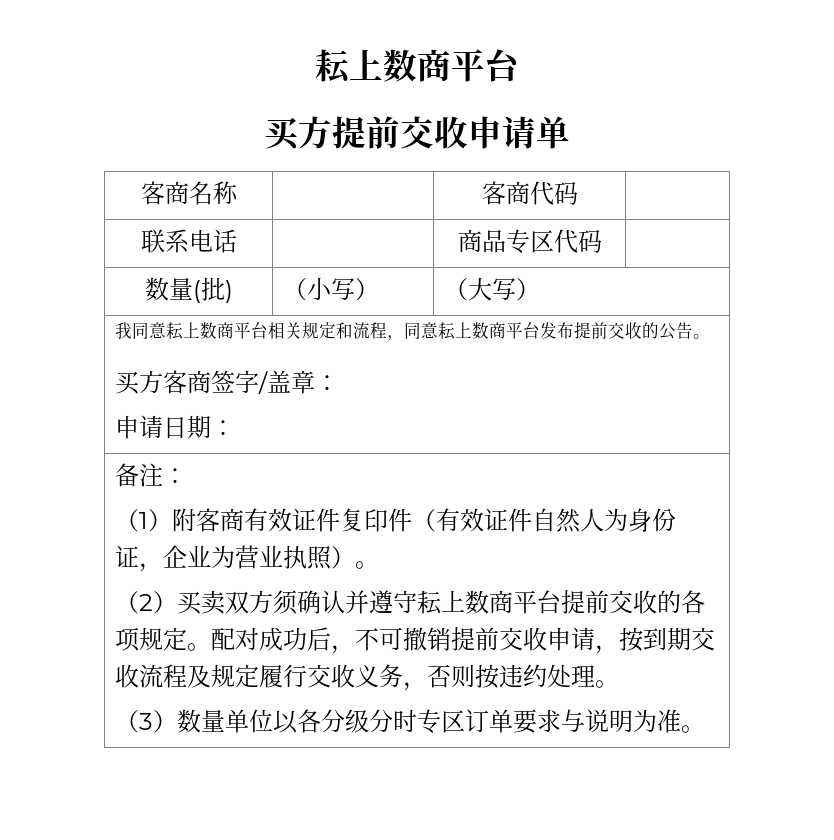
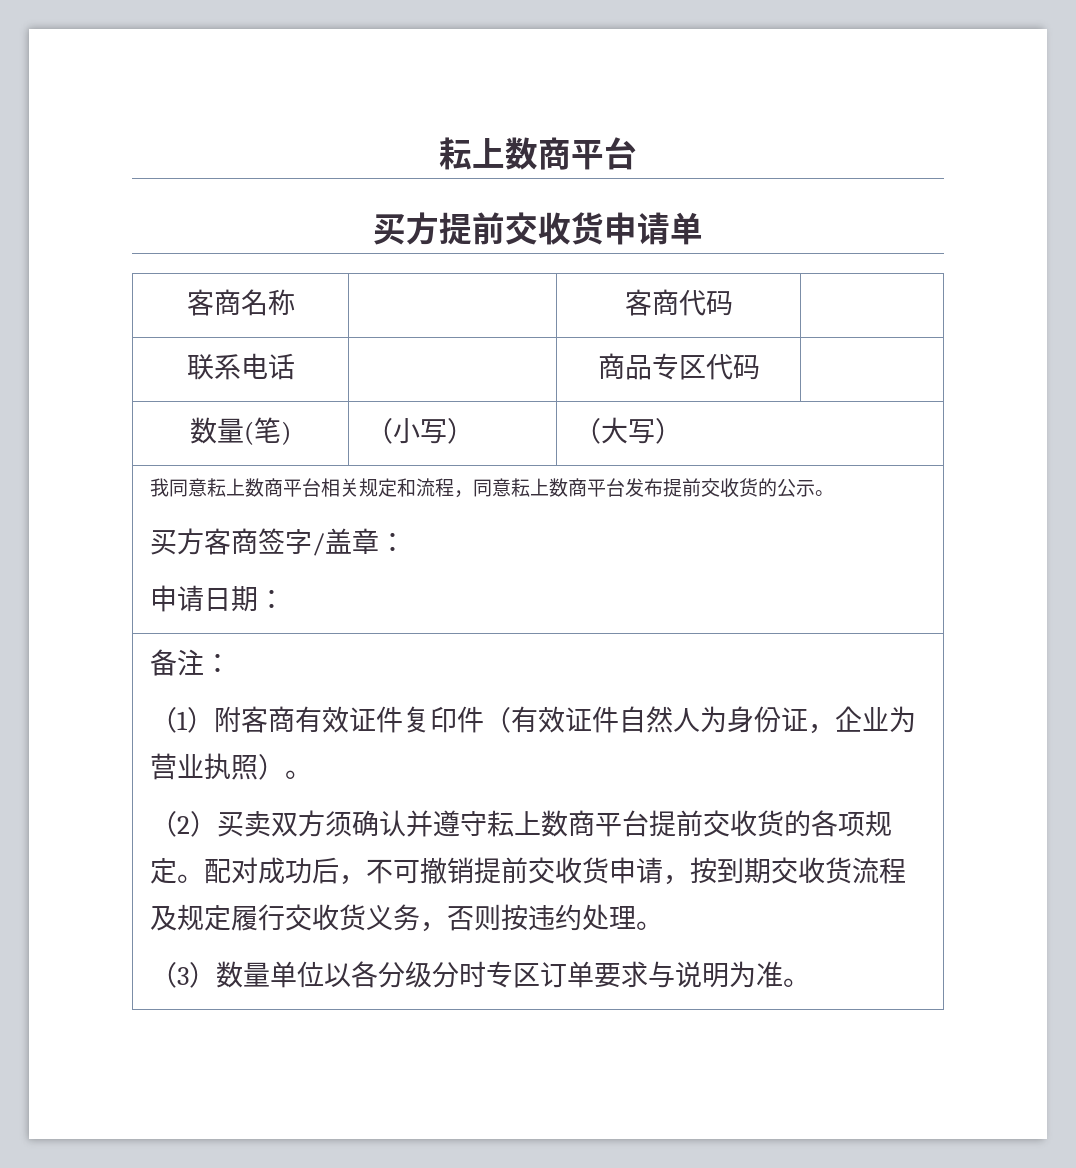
(468, 132) none -> [571,212,604,245] 货
[200,277,225,301] 批 -> [254,417,281,443] 笔
[641,322,693,340] 的公告 -> [738,478,815,497] 货的公示
(657, 602) none -> [756,810,784,837] 货
(547, 639) none -> [581,857,609,884] 货
(139, 676) none -> [824,857,852,884] 货
(355, 676) none -> [338,904,366,931] 货

